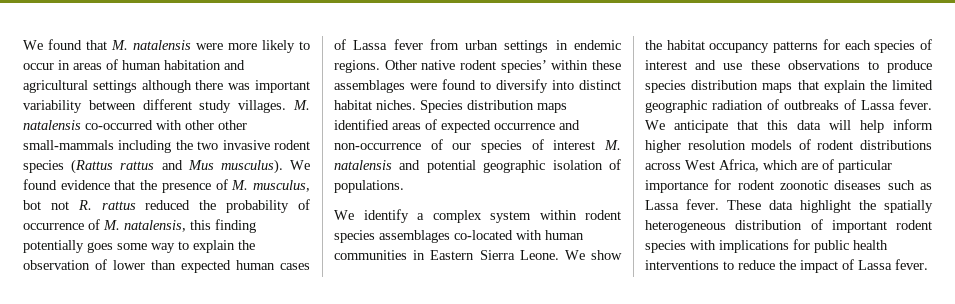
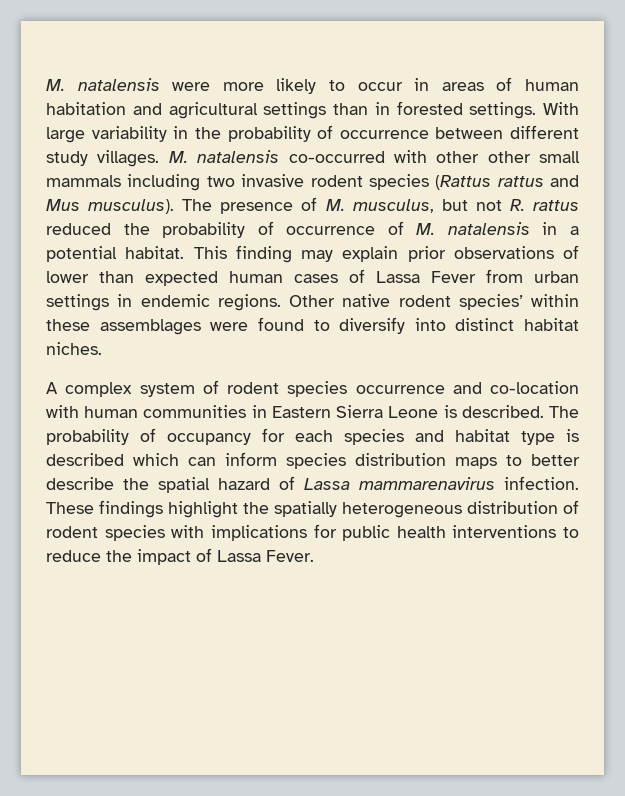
[23,39,107,50] We found that -> (46, 85) none
[141,80,310,93] [23,100,82,113] although there was important variability -> [333,101,579,119] [46,125,429,143] than in forested settings. With large variability in the probability of occurrence
[23,140,193,153] small-mammals including the -> [539,151,580,163] [46,174,201,191] small mammals including
[289,160,310,170] [23,179,158,190] We found evidence that the -> [182,199,213,211] The
[23,200,41,210] bot -> [441,199,468,211] but
[124,219,256,233] [23,240,255,253] [23,260,90,270] natalensis, this finding potentially goes some way to explain the observation -> [447,222,579,235] [46,245,554,263] natalensis in a potential habitat. This finding may explain prior observations
[393,39,423,50] fever -> [431,271,476,283] Fever
[420,100,567,113] [334,119,580,133] [334,139,621,153] [334,159,621,173] [334,180,404,193] [334,209,621,223] [334,230,513,243] Species distribution maps identified areas of expected occurrence and non-occurrence of our species of interest M. natalensis and potential geographic isolation of populations. // We identify a complex system within rodent species assemblages co-located -> [46,380,579,397] // A complex system of rodent species occurrence and co-location
[519,250,622,260] [645,39,932,53] [645,60,932,73] [645,80,933,93] [645,99,932,113] [645,119,933,133] [645,139,932,153] [645,159,892,173] [645,179,932,193] [645,199,793,210] Leone. We show the habitat occupancy patterns for each species of interest and use these observations to produce species distribution maps that explain the limited geographic radiation of outbreaks of Lassa fever. We anticipate that this data will help inform higher resolution models of rodent distributions across West Africa, which are of particular importance for rodent zoonotic diseases such as Lassa fever. These data -> [388,405,579,418] [46,428,579,445] [46,452,580,469] [46,476,579,493] [46,500,163,518] Leone is described. The probability of occupancy for each species and habitat type is described which can inform species distribution maps to better describe the spatial hazard of Lassa mammarenavirus infection. These findings
[831,220,887,233] important -> (579, 507) none
[895,259,928,270] fever. -> [266,550,314,562] Fever.

